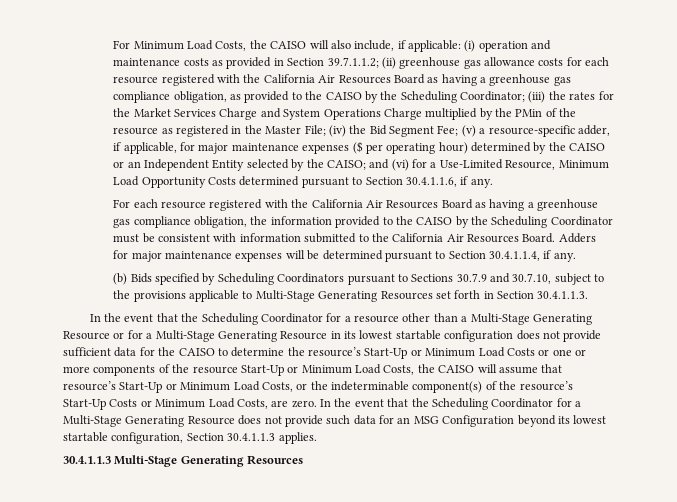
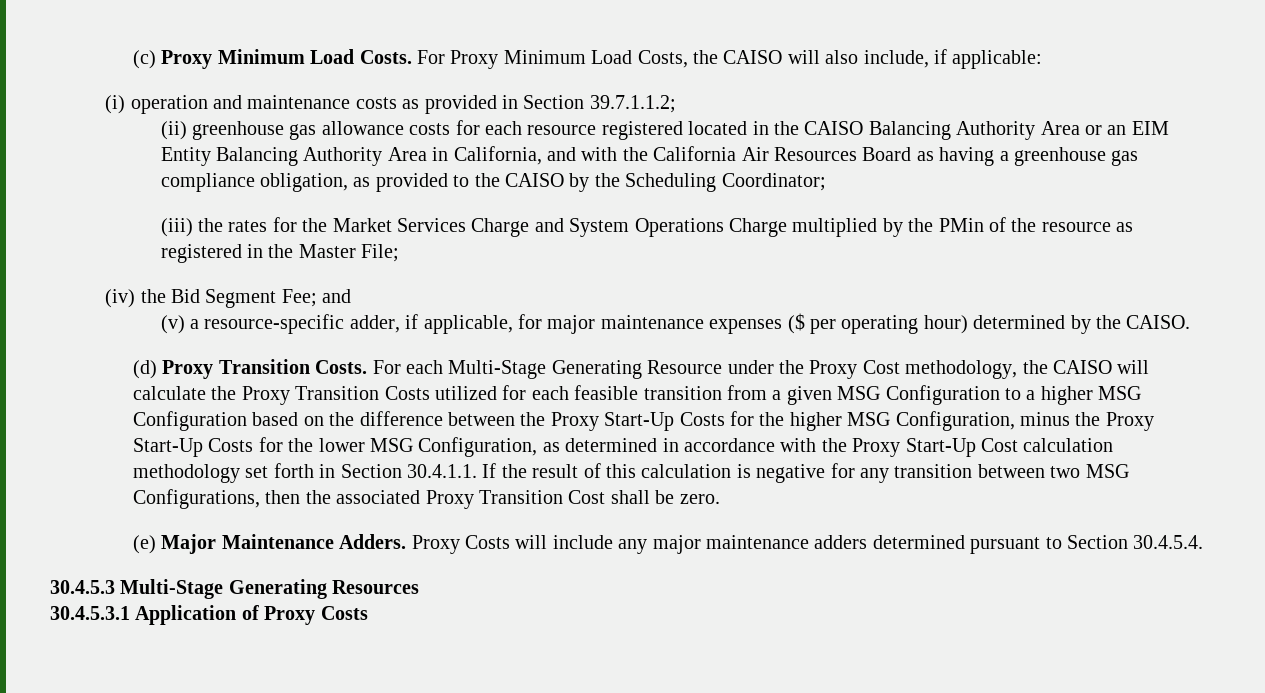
[113,40,131,49] For -> [132,49,499,69] (c) Proxy Minimum Load Costs. For Proxy
(462, 46) none -> (1043, 59) //
(379, 62) none -> (676, 104) //
(215, 80) none -> [688,121,1169,140] [160,146,576,166] located in the CAISO Balancing Authority Area or an EIM Entity Balancing Authority Area in California, and
(526, 96) none -> (826, 182) //
(326, 130) none -> (400, 253) //
(459, 130) none -> [322,289,352,303] and //
[569,143,606,151] [113,159,609,171] [113,176,493,188] [113,199,599,211] [113,216,613,228] [113,233,596,243] [113,250,576,262] [113,273,605,285] [113,290,589,302] [89,313,592,325] [63,330,602,342] [63,347,586,359] [63,364,563,376] [63,381,573,393] [63,398,581,410] [63,415,607,427] [63,432,317,444] [63,455,304,467] CAISO or an Independent Entity selected by the CAISO; and (vi) for a Use-Limited Resource, Minimum Load Opportunity Costs determined pursuant to Section 30.4.1.1.6, if any. // For each resource registered with the California Air Resources Board as having a greenhouse gas compliance obligation, the information provided to the CAISO by the Scheduling Coordinator must be consistent with information submitted to the California Air Resources Board. Adders for major maintenance expenses will be determined pursuant to Section 30.4.1.1.4, if any. // (b) Bids specified by Scheduling Coordinators pursuant to Sections 30.7.9 and 30.7.10, subject to the provisions applicable to Multi-Stage Generating Resources set forth in Section 30.4.1.1.3. // In the event that the Scheduling Coordinator for a resource other than a Multi-Stage Generating Resource or for a Multi-Stage Generating Resource in its lowest startable configuration does not provide sufficient data for the CAISO to determine the resource’s Start-Up or Minimum Load Costs or one or more components of the resource Start-Up or Minimum Load Costs, the CAISO will assume that resource’s Start-Up or Minimum Load Costs, or the indeterminable component(s) of the resource’s Start-Up Costs or Minimum Load Costs, are zero. In the event that the Scheduling Coordinator for a Multi-Stage Generating Resource does not provide such data for an MSG Configuration beyond its lowest startable configuration, Section 30.4.1.1.3 applies. // 30.4.1.1.3 Multi-Stage Generating Resources -> [1126,315,1191,329] [132,359,1150,379] [132,385,1142,405] [132,411,1154,431] [132,437,1114,457] [132,463,1129,483] [132,489,720,509] [132,534,1204,554] [50,579,420,599] [50,605,368,625] CAISO. // (d) Proxy Transition Costs. For each Multi-Stage Generating Resource under the Proxy Cost methodology, the CAISO will calculate the Proxy Transition Costs utilized for each feasible transition from a given MSG Configuration to a higher MSG Configuration based on the difference between the Proxy Start-Up Costs for the higher MSG Configuration, minus the Proxy Start-Up Costs for the lower MSG Configuration, as determined in accordance with the Proxy Start-Up Cost calculation methodology set forth in Section 30.4.1.1. If the result of this calculation is negative for any transition between two MSG Configurations, then the associated Proxy Transition Cost shall be zero. // (e) Major Maintenance Adders. Proxy Costs will include any major maintenance adders determined pursuant to Section 30.4.5.4. // 30.4.5.3 Multi-Stage Generating Resources // 30.4.5.3.1 Application of Proxy Costs

